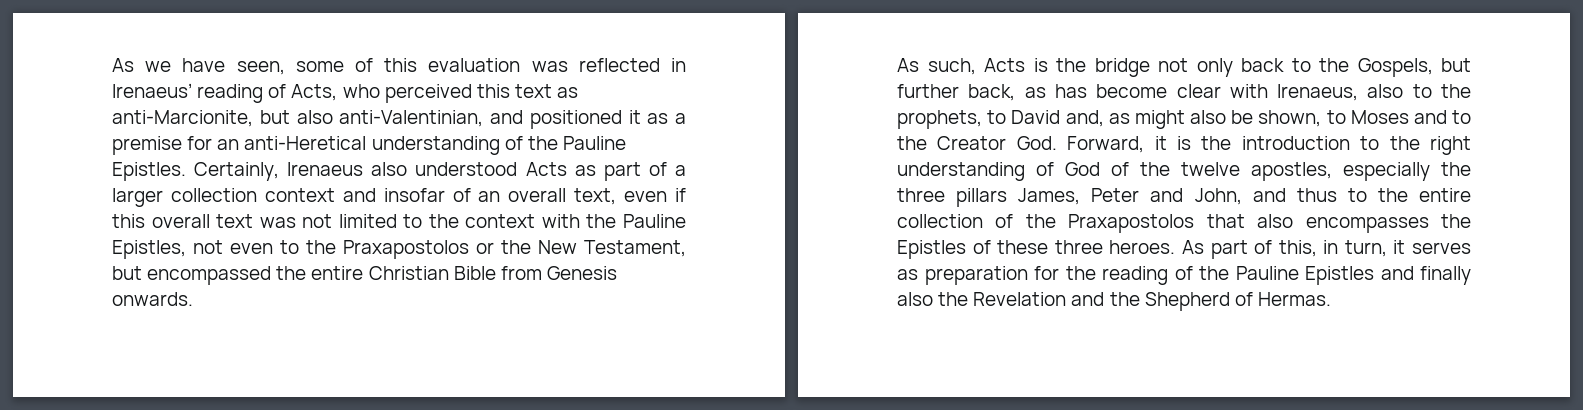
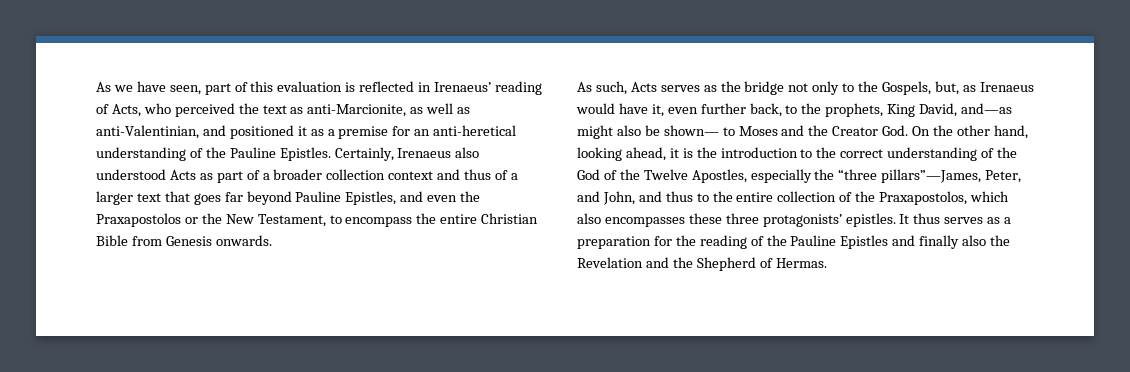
[295,61,344,72] some -> [204,83,231,95] part
[531,61,568,72] was -> [345,82,356,92] is
[476,84,510,98] this -> [238,103,259,114] the
[259,110,333,124] but also -> [410,103,471,114] as well as
[244,136,367,150] anti-Heretical -> [433,125,517,136] anti-heretical
[112,188,163,207] larger -> [273,169,323,180] broader
[383,188,686,205] [112,214,686,228] [112,240,299,259] insofar of an overall text, even if this overall text was not limited to the context with the Pauline Epistles, not even to -> [464,169,518,180] [96,191,458,205] thus of a larger text that goes far beyond Pauline Epistles, and even
[112,266,272,285] but encompassed -> [329,215,413,227] to encompass
[1033,58,1048,72] is -> [660,85,717,92] serves as
[1241,58,1284,72] back -> (840, 88) none
[1441,58,1471,72] [897,84,1471,101] [897,110,1130,129] but further back, as has become clear with Irenaeus, also to the prophets, to David and, as -> [934,81,1034,95] [576,103,1013,117] but, as Irenaeus would have it, even further back, to the prophets, King David, and—as
[1258,110,1322,127] shown, -> [663,125,719,136] shown—
[1452,110,1471,124] to -> (805, 130) none
[1067,136,1145,153] Forward, -> [912,125,1028,139] [577,147,666,161] On the other hand, looking ahead,
[1430,136,1471,155] [897,162,1054,181] right understanding of -> [840,147,1018,161] correct understanding of the
[1181,162,1471,181] [897,188,1140,207] twelve apostles, especially the three pillars James, Peter -> [643,169,1022,183] Twelve Apostles, especially the “three pillars”—James, Peter,
[1068,214,1471,233] [897,240,1471,259] [897,269,918,280] Praxapostolos that also encompasses the Epistles of these three heroes. As part of this, in turn, it serves as -> [879,191,1010,205] [577,213,1012,227] Praxapostolos, which also encompasses these three protagonists’ epistles. It thus serves as a

